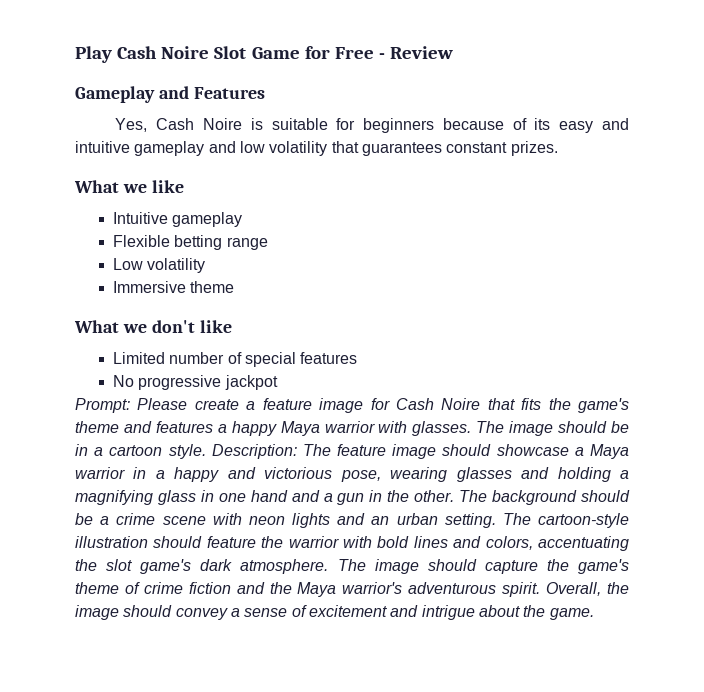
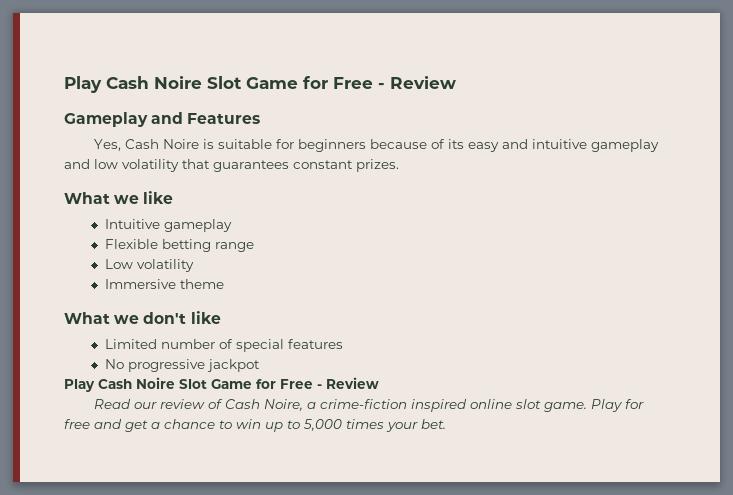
[75,398,629,413] [75,421,629,436] [75,444,629,459] [75,467,629,482] [75,490,630,505] [75,513,629,528] [75,536,629,551] [75,559,630,574] [75,582,630,597] [75,605,594,620] Prompt: Please create a feature image for Cash Noire that fits the game's theme and features a happy Maya warrior with glasses. The image should be in a cartoon style. Description: The feature image should showcase a Maya warrior in a happy and victorious pose, wearing glasses and holding a magnifying glass in one hand and a gun in the other. The background should be a crime scene with neon lights and an urban setting. The cartoon-style illustration should feature the warrior with bold lines and colors, accentuating the slot game's dark atmosphere. The image should capture the game's theme of crime fiction and the Maya warrior's adventurous spirit. Overall, the image should convey a sense of excitement and intrigue about the game. -> [64,377,379,392] [93,399,644,412] [64,419,446,432] Play Cash Noire Slot Game for Free - Review // Read our review of Cash Noire, a crime-fiction inspired online slot game. Play for free and get a chance to win up to 5,000 times your bet.

